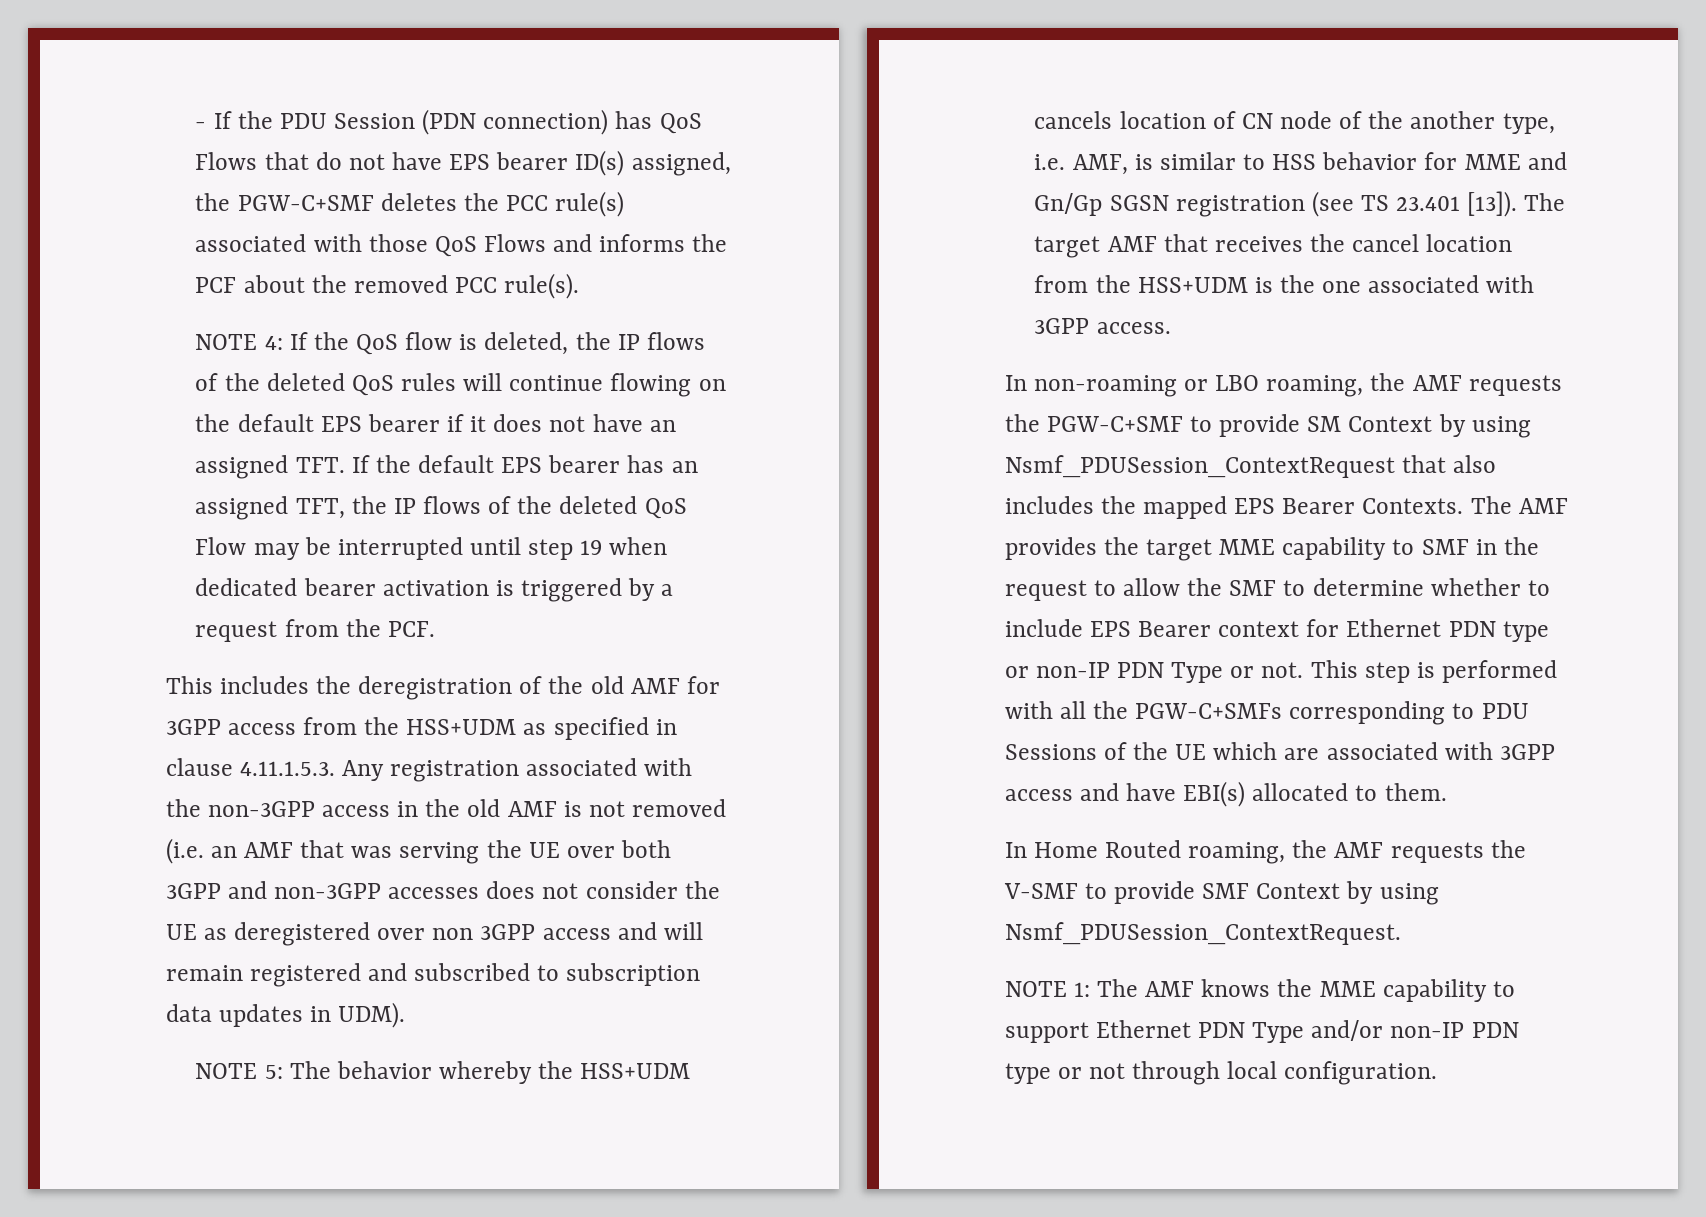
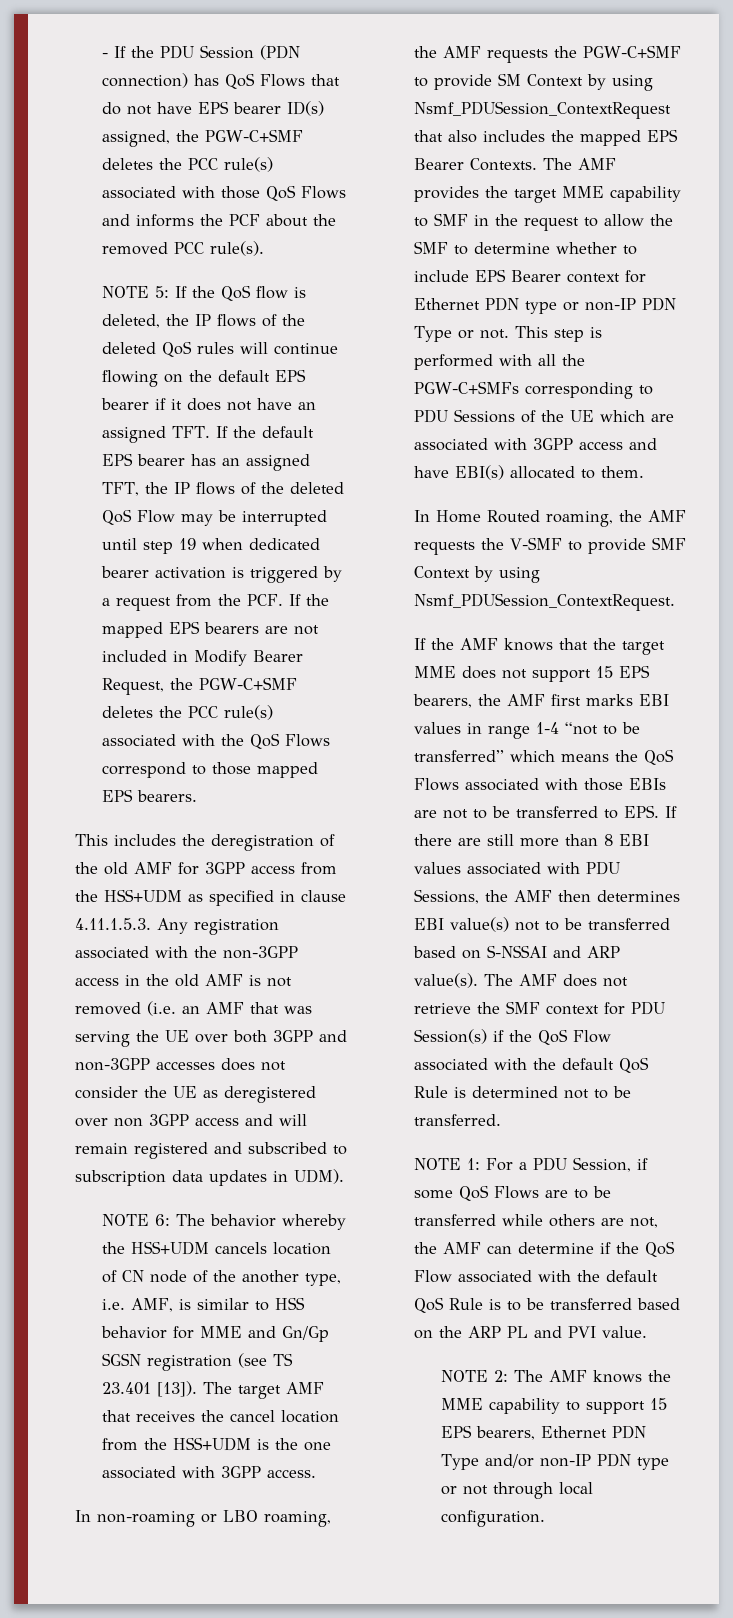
[264,336,283,350] 4: -> [155,286,170,298] 5:
(435, 629) none -> [289,594,330,606] [102,621,320,638] [102,650,304,666] [102,677,298,695] [102,705,274,720] [102,733,331,749] [102,762,319,778] [102,789,198,802] If the mapped EPS bearers are not included in Modify Bearer Request, the PGW-C+SMF deletes the PCC rule(s) associated with the QoS Flows correspond to those mapped EPS bearers.
[264,1065,283,1079] 5: -> [155,1214,171,1226] 6:
[1004,981,1090,997] NOTE 1: -> [413,638,665,655] [413,665,650,682] [412,694,669,708] [413,722,640,739] [413,749,674,765] [413,778,666,791] [413,805,677,819] [413,834,649,847] [413,861,620,875] [413,889,680,904] [413,917,670,932] [412,945,620,959] [413,973,628,988] [413,1001,665,1015] [413,1029,611,1045] [413,1057,649,1073] [413,1086,631,1099] [413,1114,501,1126] [413,1157,648,1172] [413,1185,611,1201] [413,1214,658,1228] [413,1241,675,1257] [413,1270,658,1283] [413,1297,680,1313] [413,1326,647,1339] [441,1370,509,1382] If the AMF knows that the target MME does not support 15 EPS bearers, the AMF first marks EBI values in range 1-4 “not to be transferred” which means the QoS Flows associated with those EBIs are not to be transferred to EPS. If there are still more than 8 EBI values associated with PDU Sessions, the AMF then determines EBI value(s) not to be transferred based on S-NSSAI and ARP value(s). The AMF does not retrieve the SMF context for PDU Session(s) if the QoS Flow associated with the default QoS Rule is determined not to be transferred. // NOTE 1: For a PDU Session, if some QoS Flows are to be transferred while others are not, the AMF can determine if the QoS Flow associated with the default QoS Rule is to be transferred based on the ARP PL and PVI value. // NOTE 2:
(1089, 1032) none -> [650,1398,668,1410] [441,1425,536,1440] 15 EPS bearers,

